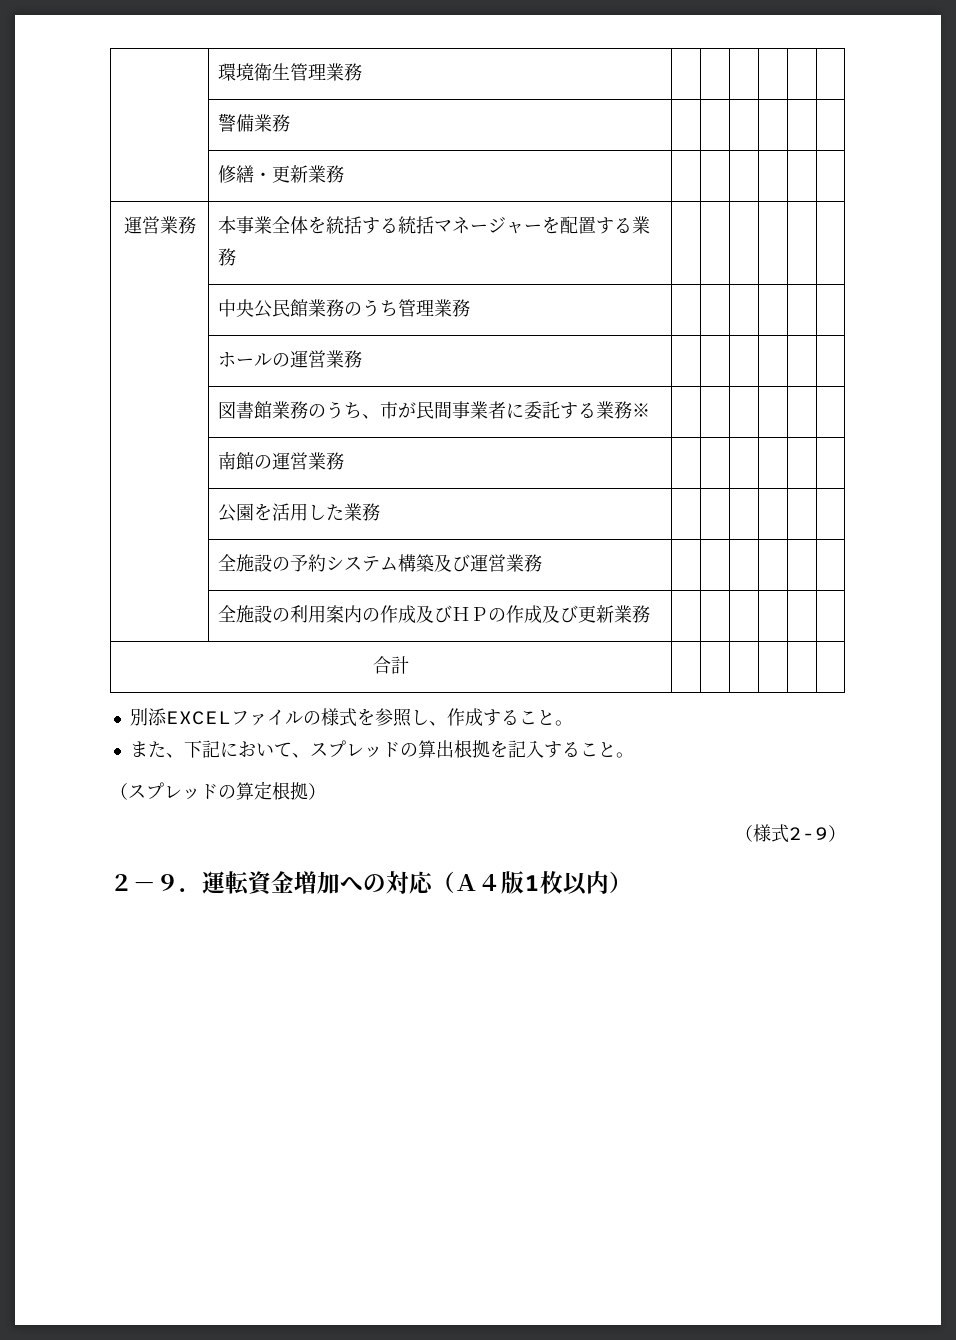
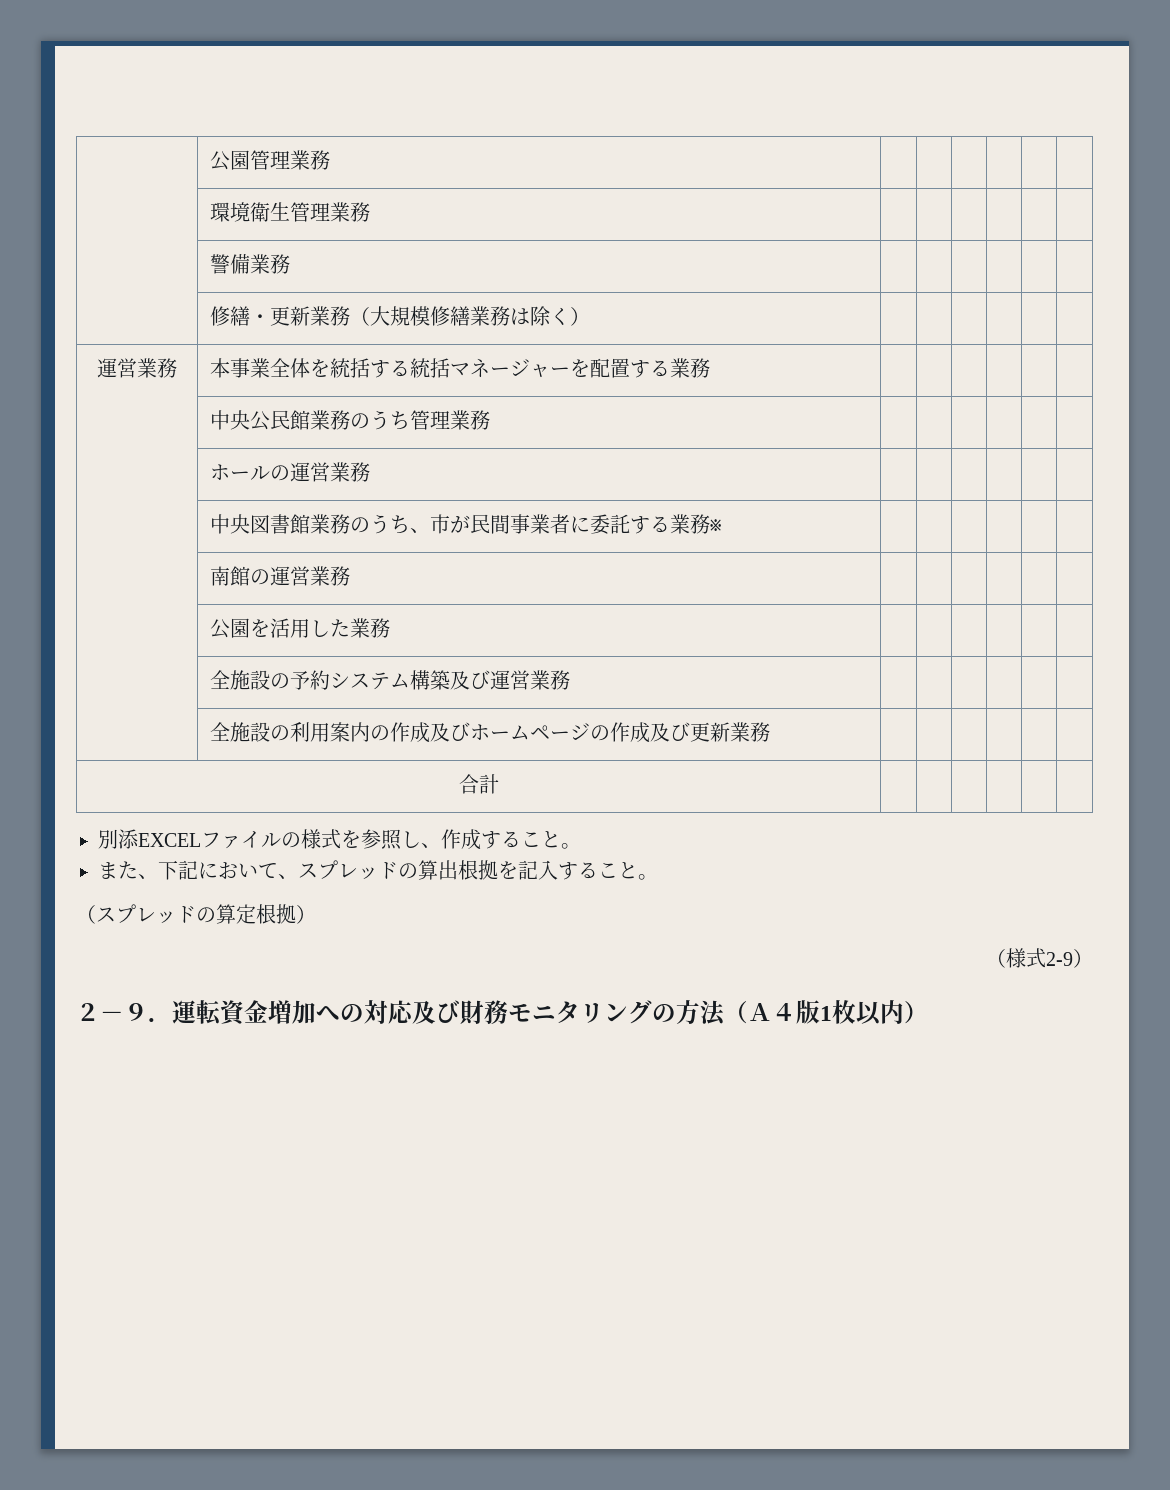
(217, 72) none -> [209,150,330,171] | 公園管理業務 | | | | | | //
(344, 174) none -> [349,306,590,326] （大規模修繕業務は除く）
(362, 359) none -> [209,514,250,534] 中央
[451,607,488,621] ＨＰ -> [469,723,590,741] ホームページ
(434, 882) none -> [412,1000,726,1026] 及び財務モニタリングの方法

